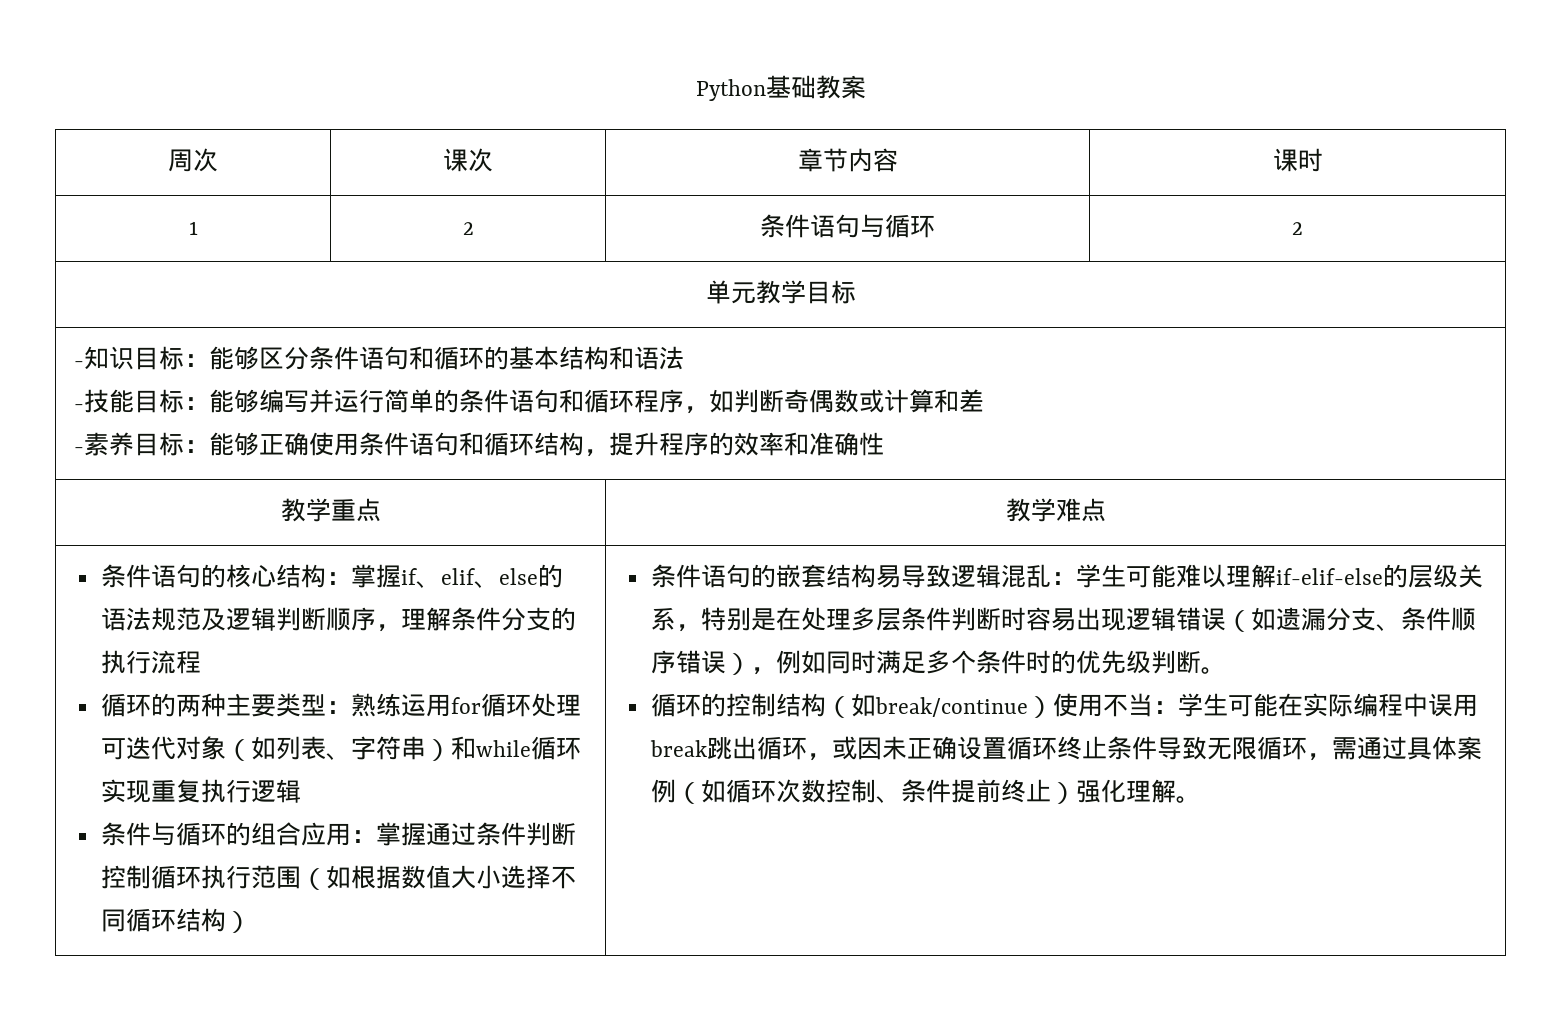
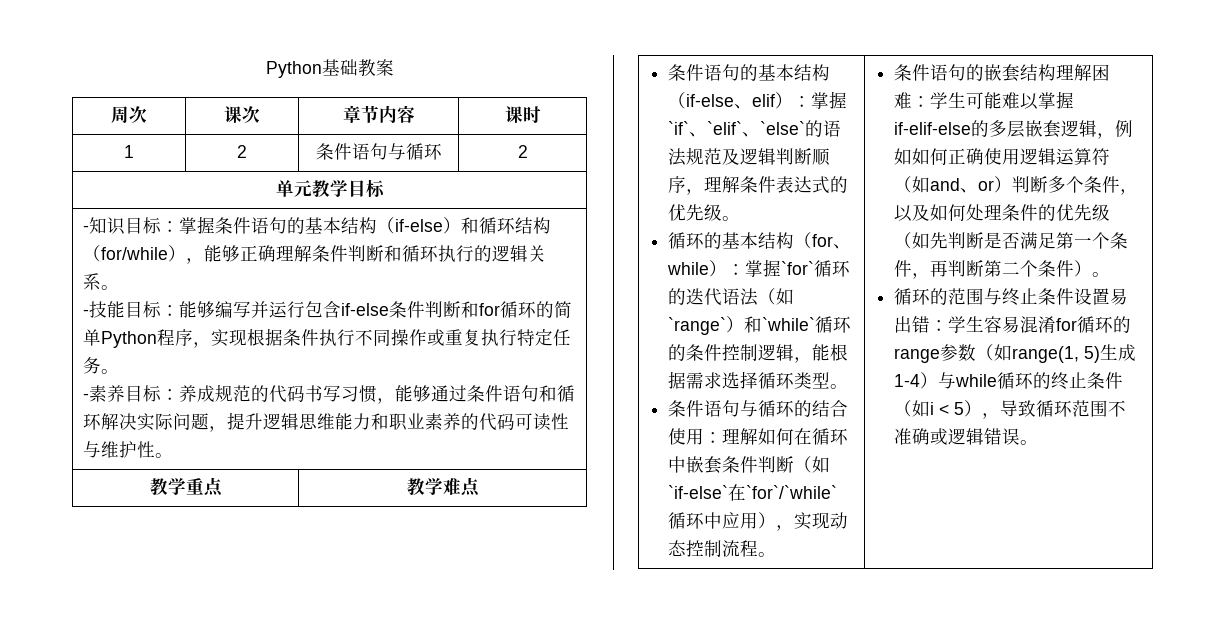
[209,346,685,370] 能够区分条件语句和循环的基本结构和语法 -> [178,216,551,234] [82,245,546,264] [82,273,119,290] 掌握条件语句的基本结构（if-else）和循环结构（for/while），能够正确理解条件判断和循环执行的逻辑关系。
[384,389,985,414] [74,432,885,457] 简单的条件语句和循环程序，如判断奇偶数或计算和差 // -素养目标：能够正确使用条件语句和循环结构，提升程序的效率和准确性 -> [304,301,572,318] [82,328,571,348] [82,357,119,374] [82,384,575,404] [82,412,569,432] [82,441,173,458] 包含if-else条件判断和for循环的简单Python程序，实现根据条件执行不同操作或重复执行特定任务。 // -素养目标：养成规范的代码书写习惯，能够通过条件语句和循环解决实际问题，提升逻辑思维能力和职业素养的代码可读性与维护性。
[226,564,539,588] 核心结构：掌握if、elif、else -> [758,64,831,81] [668,91,848,109] [668,121,806,137] 基本结构（if-else、elif）：掌握`if`、`elif`、`else`
[501,607,577,631] [101,650,202,674] [101,693,582,717] [101,736,582,761] [101,779,302,803] [101,822,152,846] 分支的执行流程 // 循环的两种主要类型：熟练运用for循环处理可迭代对象（如列表、字符串）和while循环实现重复执行逻辑 // 条件 -> [776,176,849,194] [668,204,741,221] [668,232,852,249] [667,259,851,277] [668,288,795,306] [668,316,852,335] [668,343,849,363] [668,371,849,389] [668,400,741,417] 表达式的优先级。 // 循环的基本结构（for、while）：掌握`for`循环的迭代语法（如`range`）和`while`循环的条件控制逻辑，能根据需求选择循环类型。 // 条件语句
[251,822,577,846] [101,865,577,890] [101,908,252,933] 组合应用：掌握通过条件判断控制循环执行范围（如根据数值大小选择不同循环结构） -> [812,400,849,417] [668,428,849,445] [668,456,831,474] [668,484,838,501] [668,512,849,531] [668,540,777,557] 结合使用：理解如何在循环中嵌套条件判断（如`if-else`在`for`/`while`循环中应用），实现动态控制流程。
[876,564,1484,588] [651,607,1477,632] [651,650,1227,675] [651,693,1479,718] [650,736,1483,761] [651,779,1177,804] 易导致逻辑混乱：学生可能难以理解if-elif-else的层级关系，特别是在处理多层条件判断时容易出现逻辑错误（如遗漏分支、条件顺序错误），例如同时满足多个条件时的优先级判断。 // 循环的控制结构（如break/continue）使用不当：学生可能在实际编程中误用break跳出循环，或因未正确设置循环终止条件导致无限循环，需通过具体案例（如循环次数控制、条件提前终止）强化理解 -> [1056,64,1111,81] [894,91,1075,110] [894,120,1134,139] [894,148,1111,165] [894,176,1139,195] [894,204,1111,222] [894,232,1129,249] [894,260,1111,279] [894,288,1129,306] [894,316,1132,333] [894,344,1137,363] [894,372,1124,390] [894,400,1127,419] [894,428,1021,445] 理解困难：学生可能难以掌握if-elif-else的多层嵌套逻辑，例如如何正确使用逻辑运算符（如and、or）判断多个条件，以及如何处理条件的优先级（如先判断是否满足第一个条件，再判断第二个条件）。 // 循环的范围与终止条件设置易出错：学生容易混淆for循环的range参数（如range(1, 5)生成1-4）与while循环的终止条件（如i < 5），导致循环范围不准确或逻辑错误

